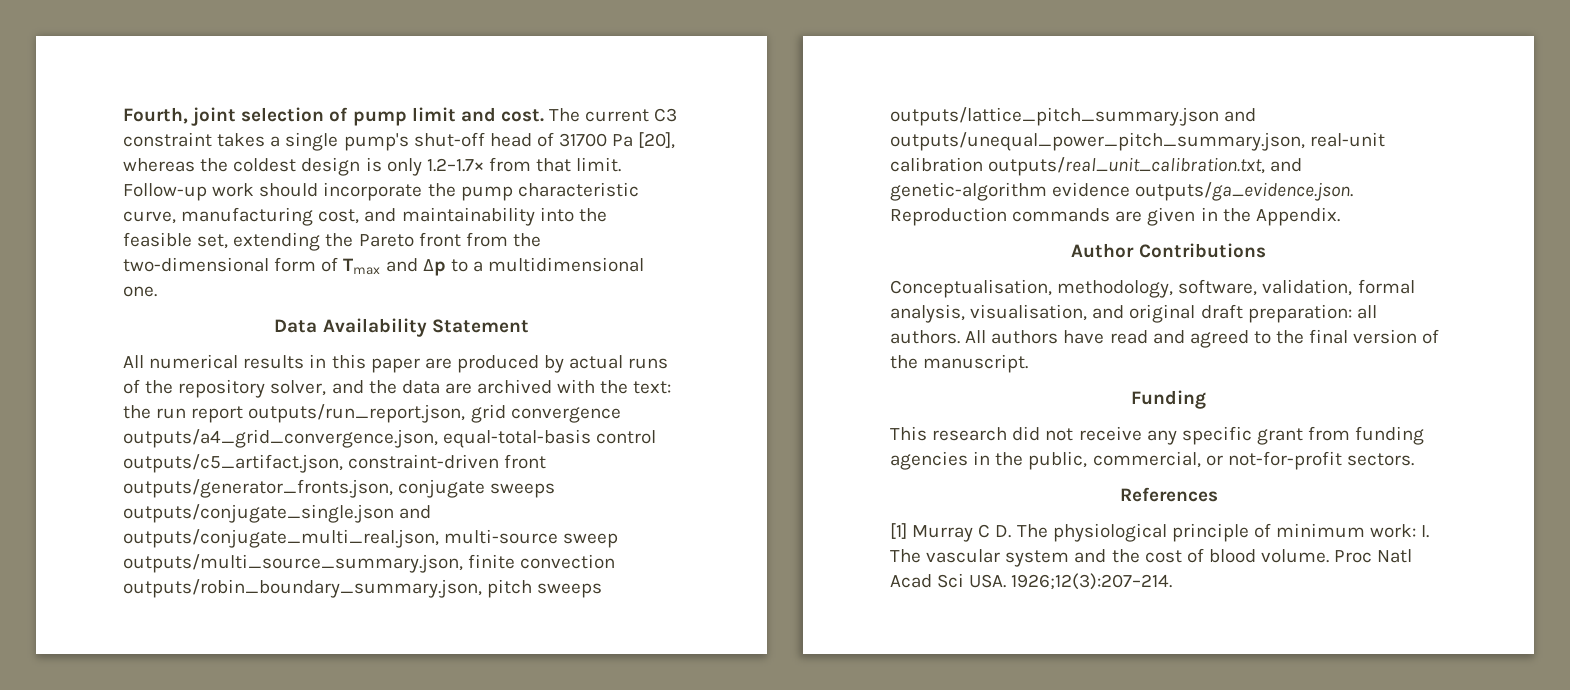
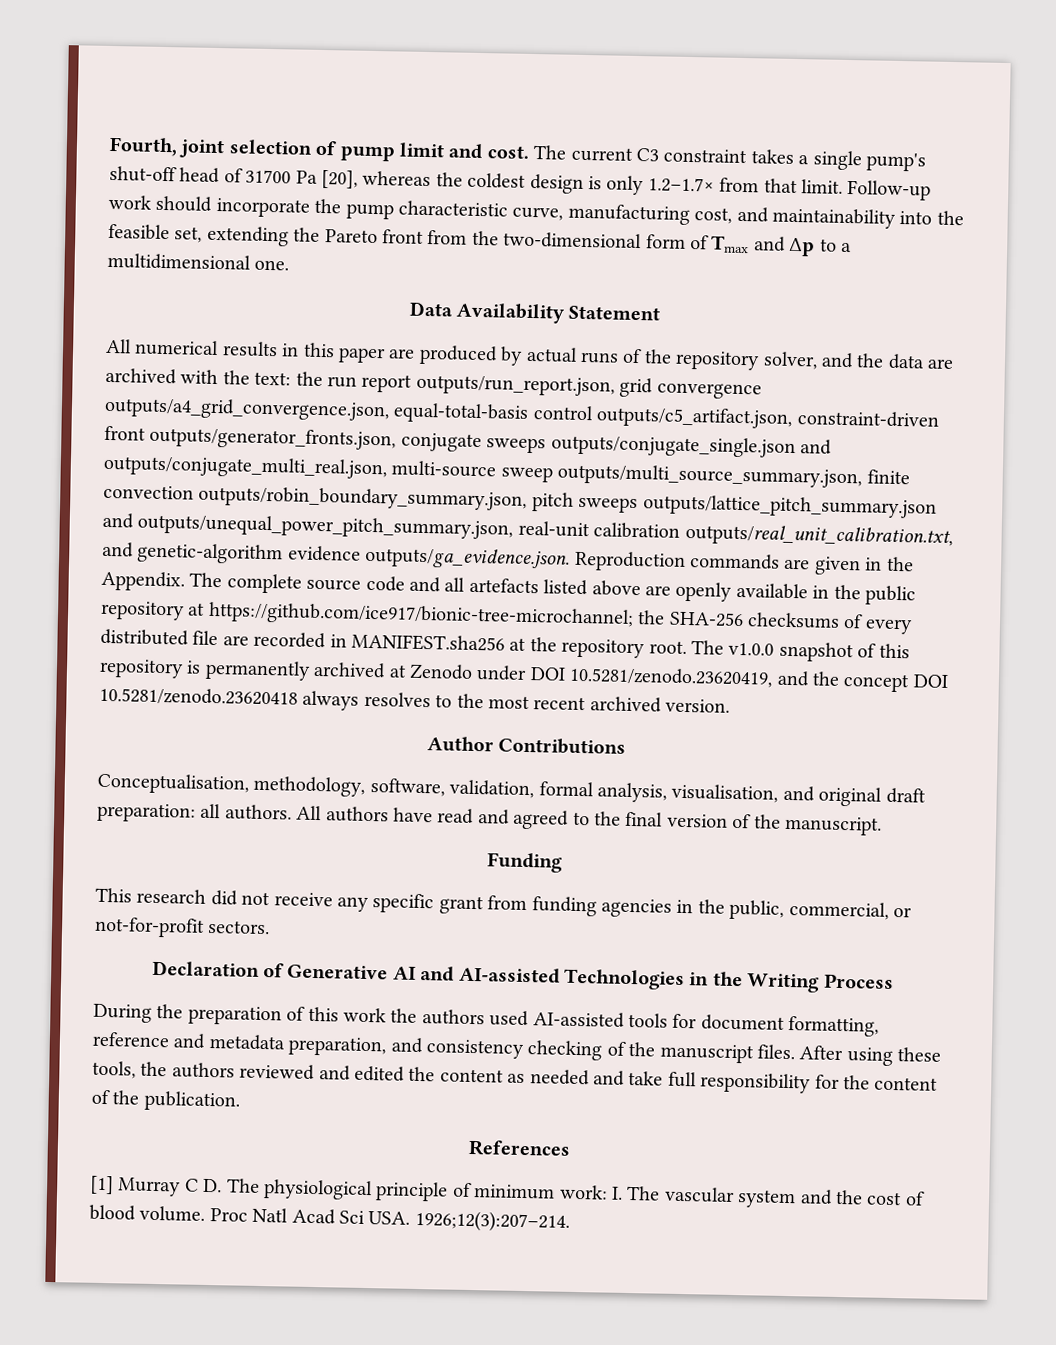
(1340, 216) none -> [189,572,916,606] [100,600,913,635] [100,628,910,663] [99,658,949,693] [99,686,731,713] The complete source code and all artefacts listed above are openly available in the public repository at https://github.com/ice917/bionic-tree-microchannel; the SHA-256 checksums of every distributed file are recorded in MANIFEST.sha256 at the repository root. The v1.0.0 snapshot of this repository is permanently archived at Zenodo under DOI 10.5281/zenodo.23620419, and the concept DOI 10.5281/zenodo.23620418 always resolves to the most recent archived version.
(1414, 459) none -> [151,960,894,993] [93,1003,880,1037] [92,1031,942,1067] [92,1060,939,1094] [91,1089,240,1112] // Declaration of Generative AI and AI-assisted Technologies in the Writing Process // During the preparation of this work the authors used AI-assisted tools for document formatting, reference and metadata preparation, and consistency checking of the manuscript files. After using these tools, the authors reviewed and edited the content as needed and take full responsibility for the content of the publication.

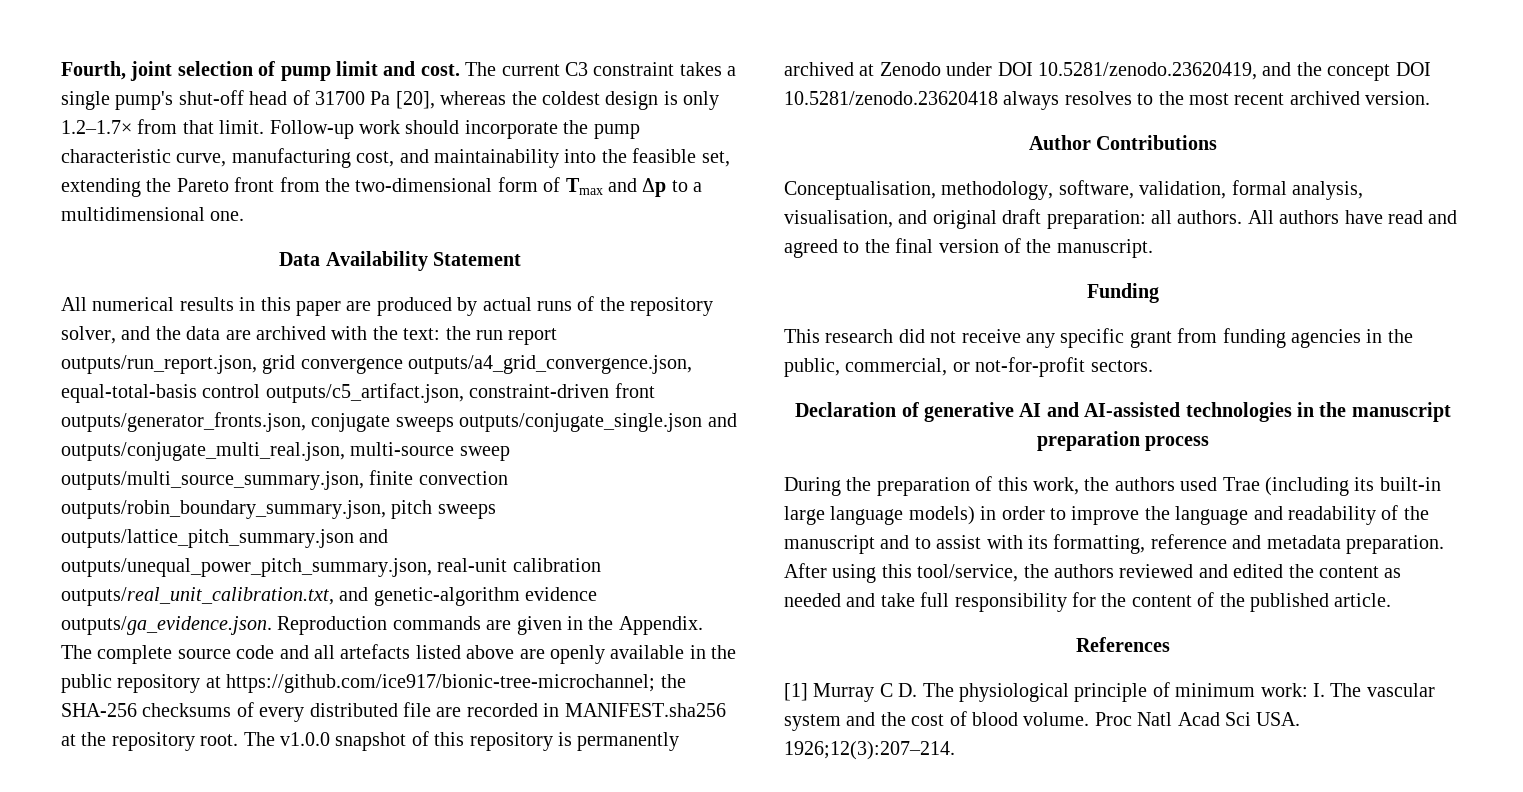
[287,964,389,980] Generative -> [924,402,1014,422] generative
[563,968,894,993] Technologies in the Writing Process -> [1185,402,1451,422] [1036,431,1210,451] technologies in the manuscript preparation process
[343,1007,387,1023] work -> [1033,477,1079,495] work,
[532,1011,880,1037] [92,1031,942,1067] [92,1060,136,1079] AI-assisted tools for document formatting, reference and metadata preparation, and consistency checking of the manuscript files. After using these tools, -> [1222,477,1441,496] [784,505,1429,525] [784,534,1444,554] [784,563,1019,583] Trae (including its built-in large language models) in order to improve the language and readability of the manuscript and to assist with its formatting, reference and metadata preparation. After using this tool/service,
[143,1090,240,1112] publication. -> [1250,593,1392,612] published article.

